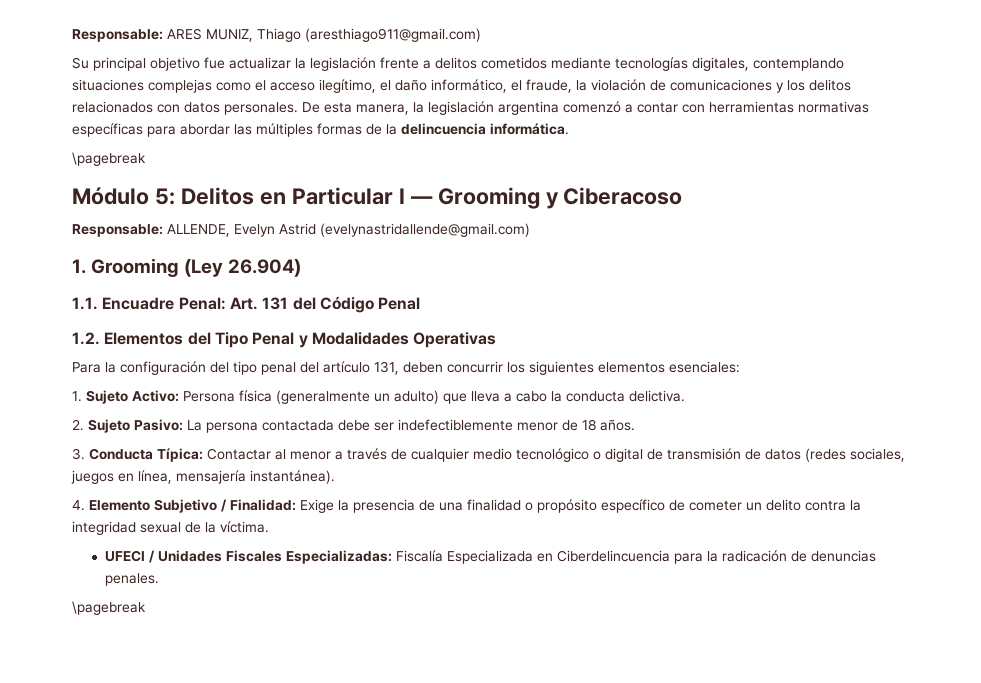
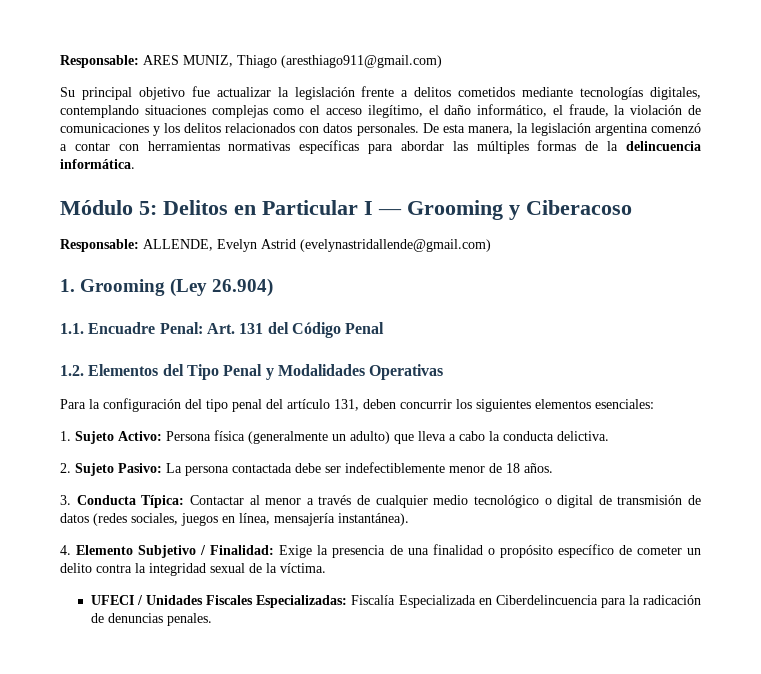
[72,152,146,166] // \pagebreak -> (135, 164) none
[72,601,146,615] // \pagebreak -> (212, 619) none

